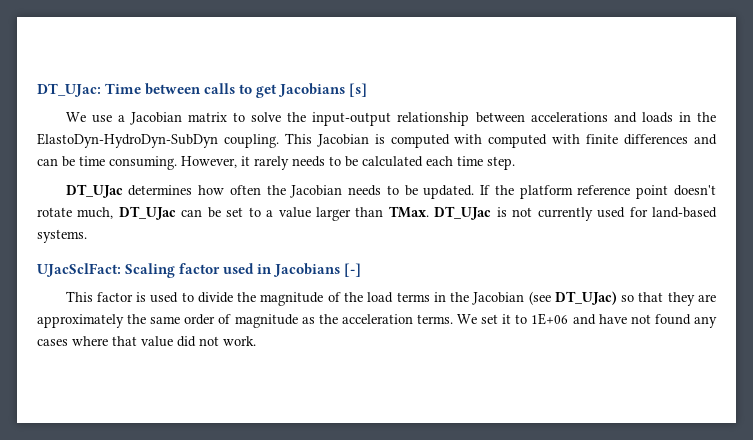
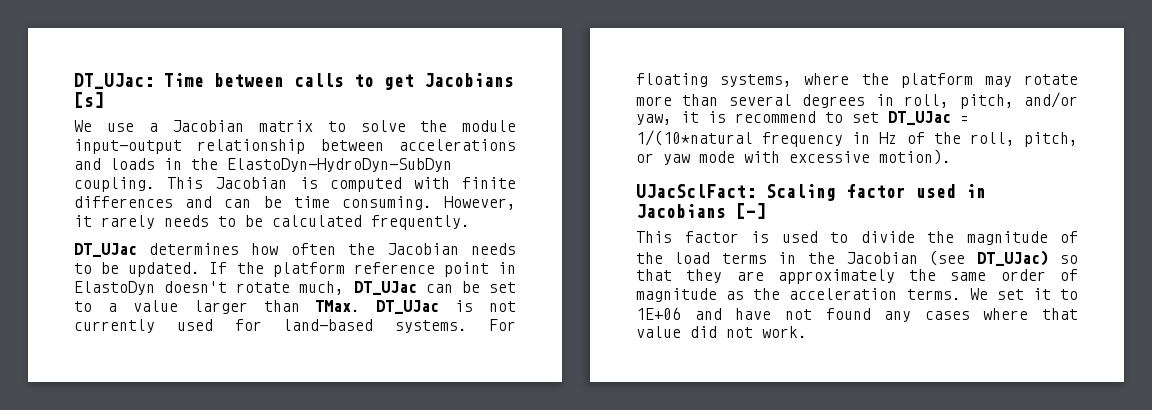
(307, 117) none -> [462,120,516,132] module
[488,134,581,148] computed with -> (450, 183) none
[426,156,515,170] each time step. -> [371,215,470,230] frequently.
(669, 192) none -> [498,262,516,274] [74,281,155,295] in ElastoDyn
(87, 236) none -> [489,319,516,331] [636,73,1078,88] [636,92,1078,109] [636,111,969,125] [636,130,1078,147] [636,149,951,165] For floating systems, where the platform may rotate more than several degrees in roll, pitch, and/or yaw, it is recommend to set DT_UJac = 1/(10*natural frequency in Hz of the roll, pitch, or yaw mode with excessive motion).

